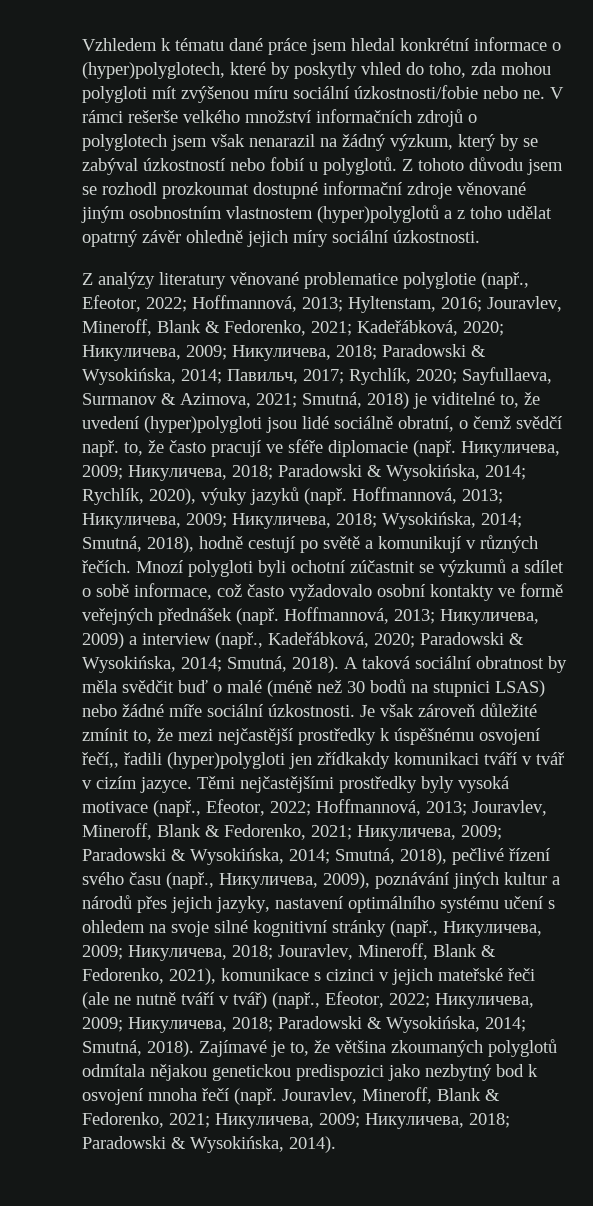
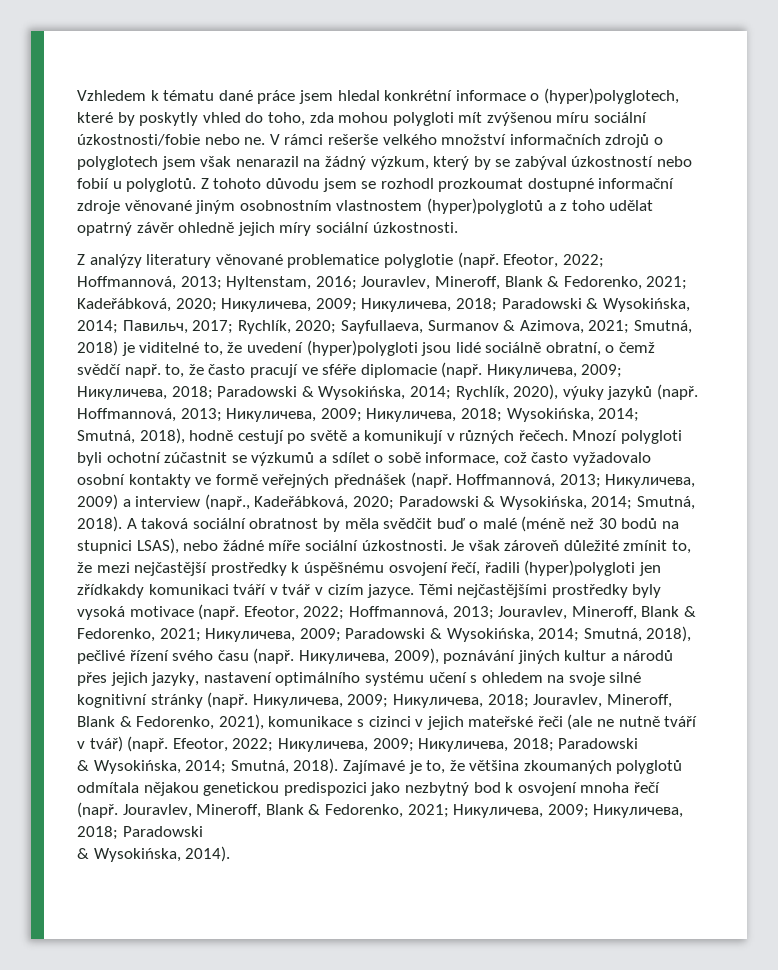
[481,272,529,289] (např., -> [457,252,499,268] (např.
[82,560,131,573] řečích. -> [518,430,568,441] řečech.
[495,680,545,697] LSAS) -> [136,538,179,554] LSAS),
[82,752,119,768] řečí,, -> [451,562,481,576] řečí,
[153,800,201,817] (např., -> [198,604,240,620] (např.
[166,872,214,889] (např., -> [253,648,295,664] (např.
[390,920,438,937] (např., -> [207,692,249,708] (např.
[272,992,320,1009] (např., -> [127,736,169,752] (např.
(362, 1022) none -> (639, 743) //
(166, 1142) none -> (203, 831) //

